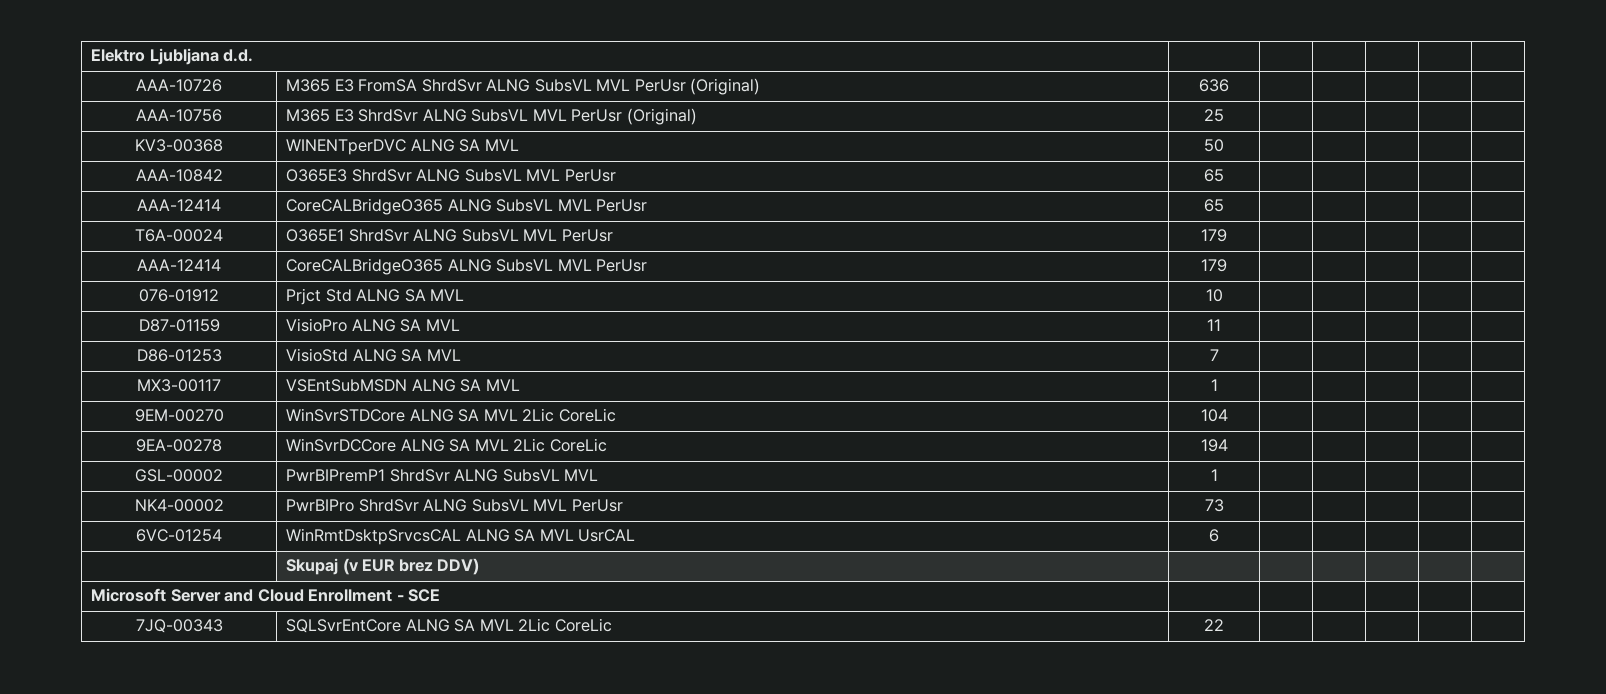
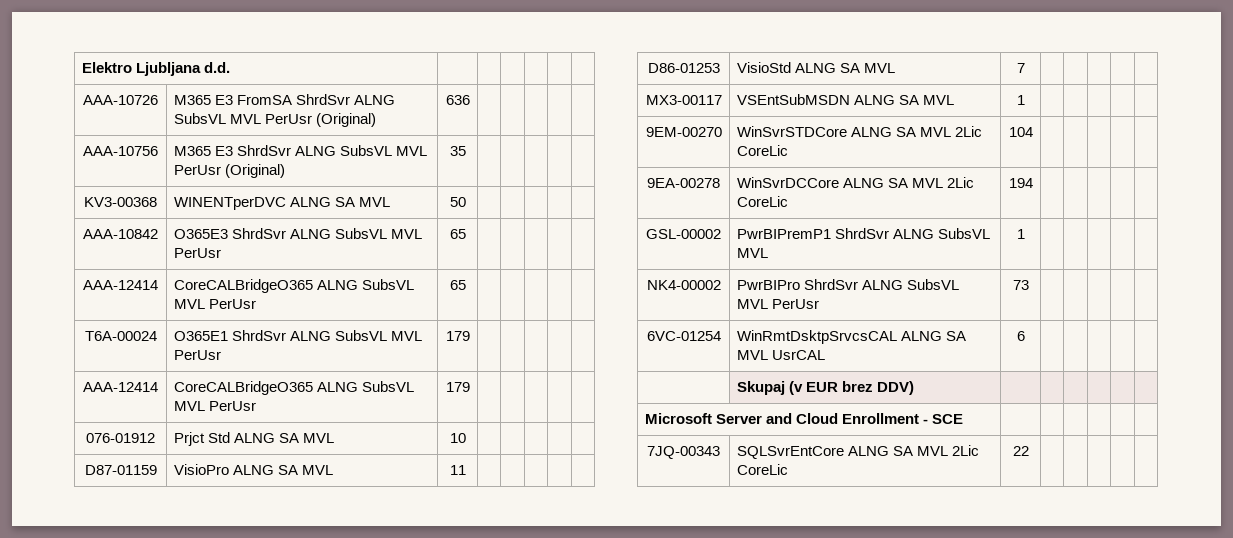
[1204,109,1224,122] 25 -> [449,146,466,156] 35

